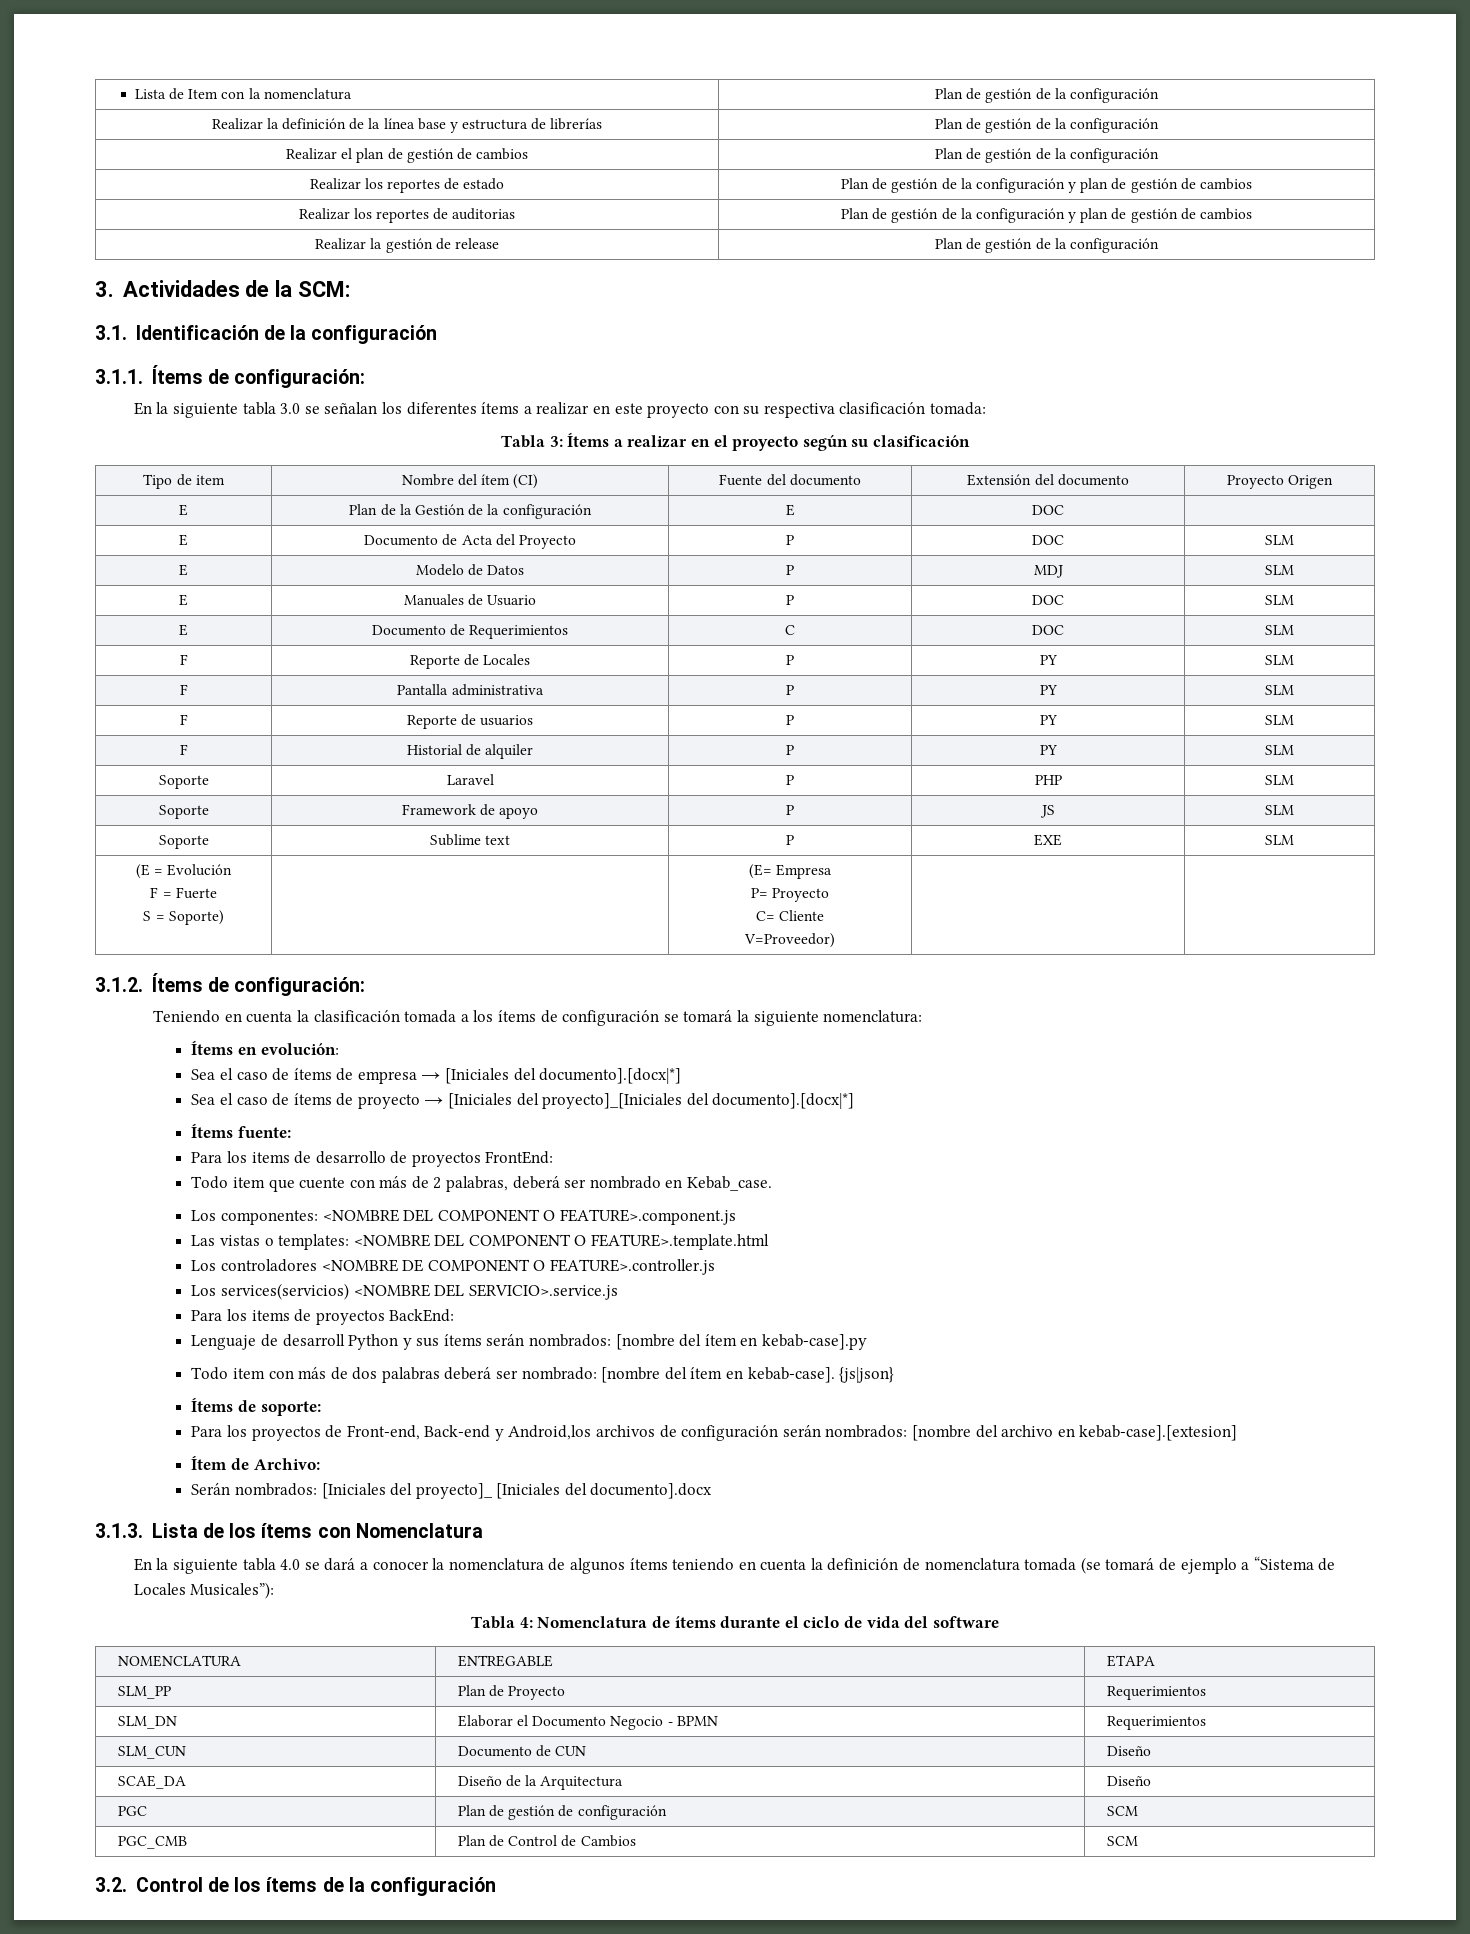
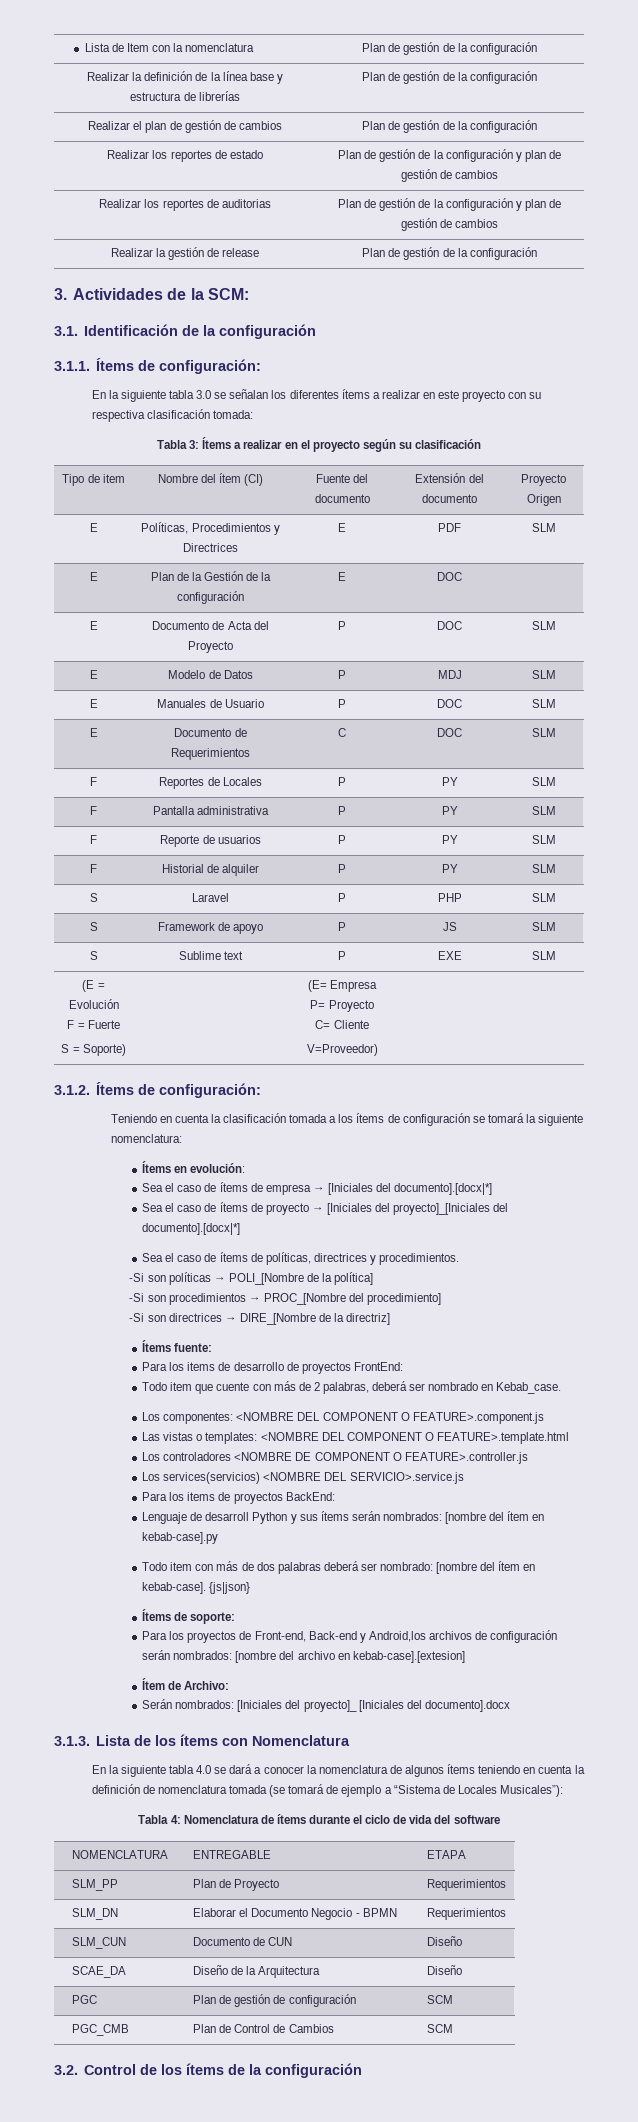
(1334, 482) none -> [89,523,98,532] [141,522,280,535] [183,543,238,552] [338,523,346,532] [438,523,461,532] [531,523,556,532] // E | Políticas, Procedimientos y Directrices | E | PDF | SLM
[409,655,460,669] Reporte -> [159,777,205,789] Reportes
[158,775,209,789] Soporte -> [89,893,98,902] S
[158,805,209,819] Soporte -> [89,922,98,931] S
[158,835,209,849] Soporte -> [89,951,98,960] S
(855, 1101) none -> [142,1252,460,1265] [129,1272,374,1285] [129,1293,442,1305] [129,1313,391,1325] // Sea el caso de ítems de políticas, directrices y procedimientos. // -Si son políticas → POLI_[Nombre de la política] // -Si son procedimientos → PROC_[Nombre del procedimiento] // -Si son directrices → DIRE_[Nombre de la directriz]

